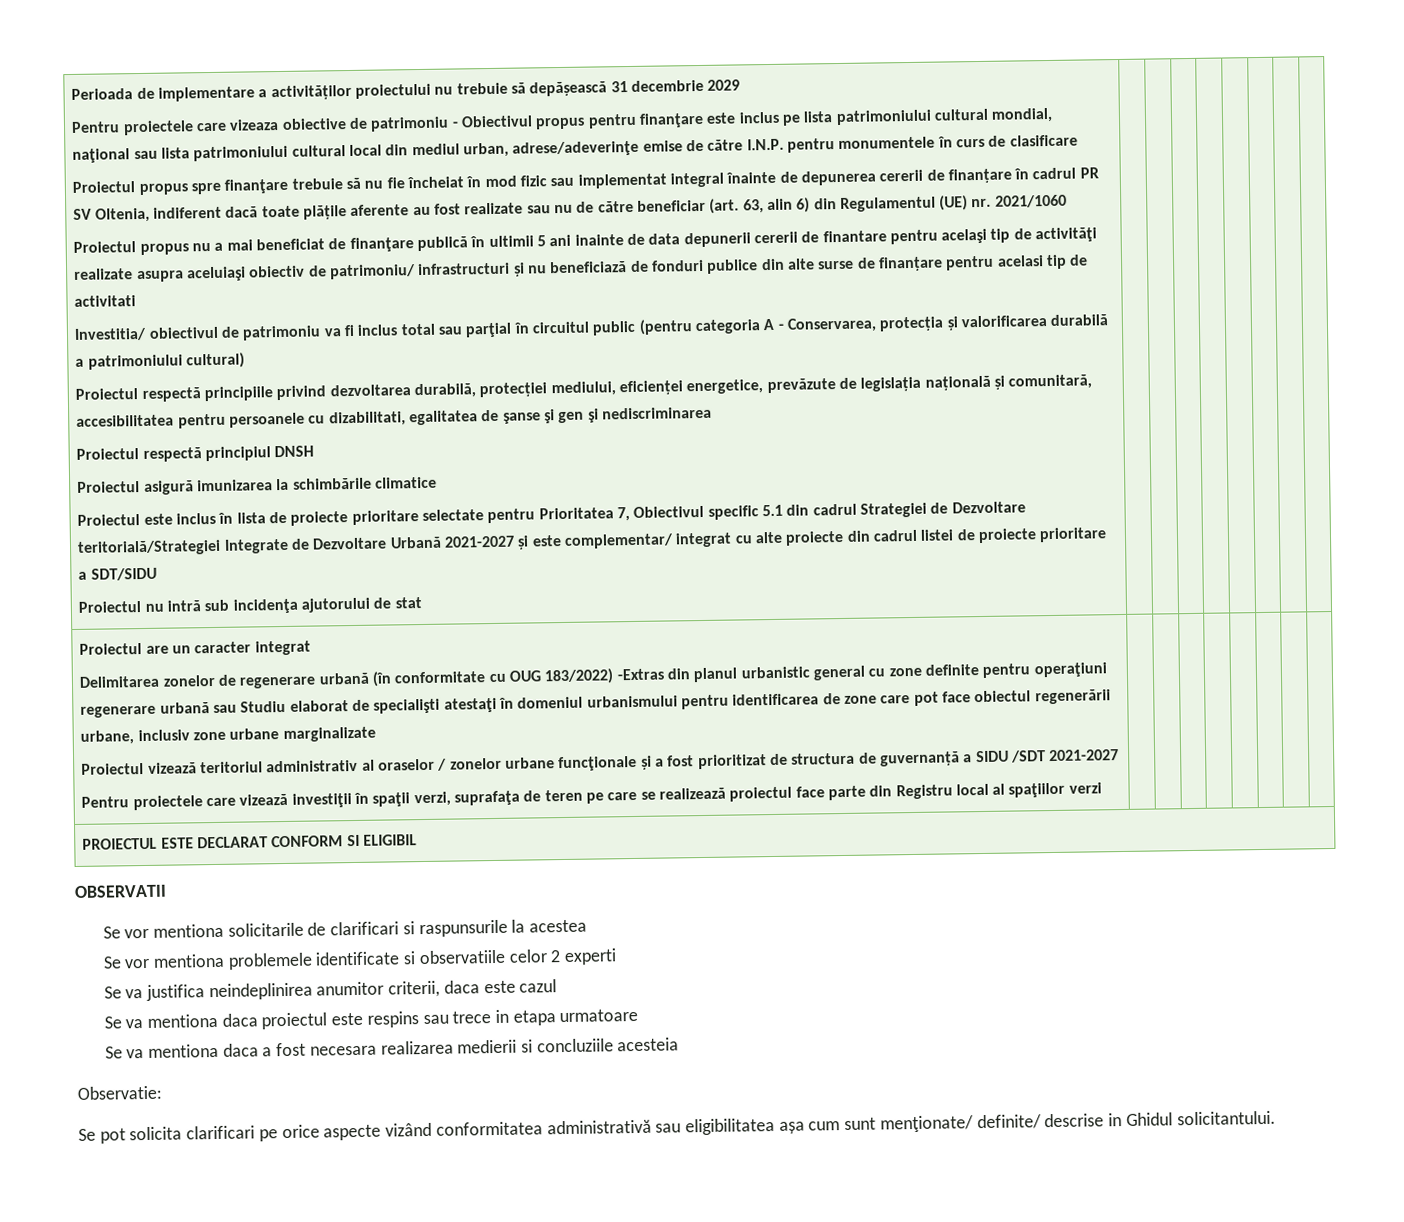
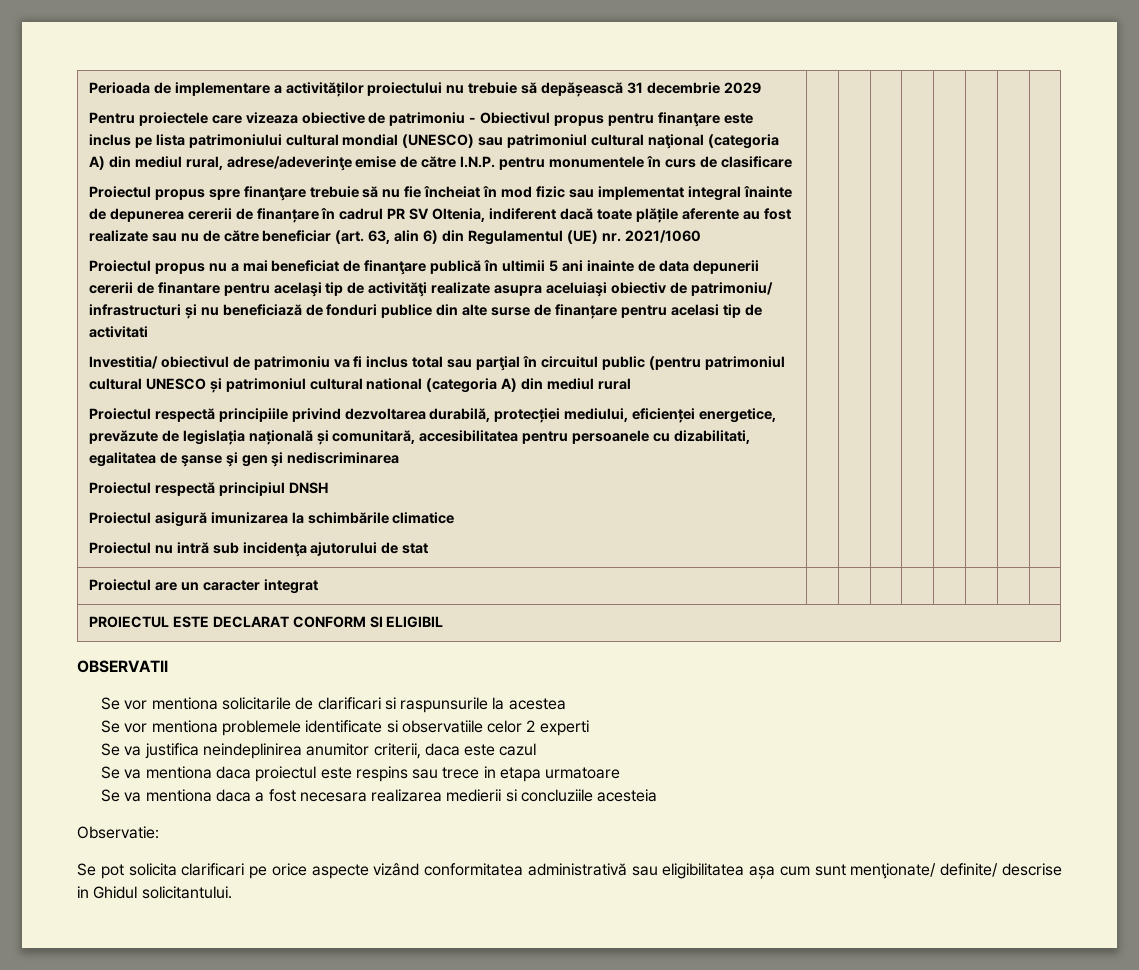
[991,107,1054,123] [72,142,510,163] mondial, naţional sau lista patrimoniului cultural local din mediul urban, -> [342,134,779,149] [88,156,223,170] mondial (UNESCO) sau patrimoniul cultural naţional (categoria A) din mediul rural,
[694,314,1109,335] [75,352,246,370] categoria A - Conservarea, protecția și valorificarea durabilă a patrimoniului cultural) -> [704,356,785,370] [88,378,632,393] patrimoniul cultural UNESCO și patrimoniul cultural national (categoria A) din mediul rural
[77,501,1026,526] [77,527,1108,556] [78,567,157,581] // Proiectul este inclus în lista de proiecte prioritare selectate pentru Prioritatea 7, Obiectivul specific 5.1 din cadrul Strategiei de Dezvoltare teritorială/Strategiei Integrate de Dezvoltare Urbană 2021-2027 și este complementar/ integrat cu alte proiecte din cadrul listei de proiecte prioritare a SDT/SIDU -> (455, 518) none
[79,662,1107,689] [80,689,1111,718] [80,726,376,745] [81,749,1120,775] [81,782,1102,811] // Delimitarea zonelor de regenerare urbană (în conformitate cu OUG 183/2022) -Extras din planul urbanistic general cu zone definite pentru operaţiuni regenerare urbană sau Studiu elaborat de specialişti atestaţi în domeniul urbanismului pentru identificarea de zone care pot face obiectul regenerării urbane, inclusiv zone urbane marginalizate // Proiectul vizează teritoriul administrativ al oraselor / zonelor urbane funcţionale și a fost prioritizat de structura de guvernanță a SIDU /SDT 2021-2027 // Pentru proiectele care vizează investiţii în spaţii verzi, suprafaţa de teren pe care se realizează proiectul face parte din Registru local al spaţiilor verzi -> (318, 586) none

